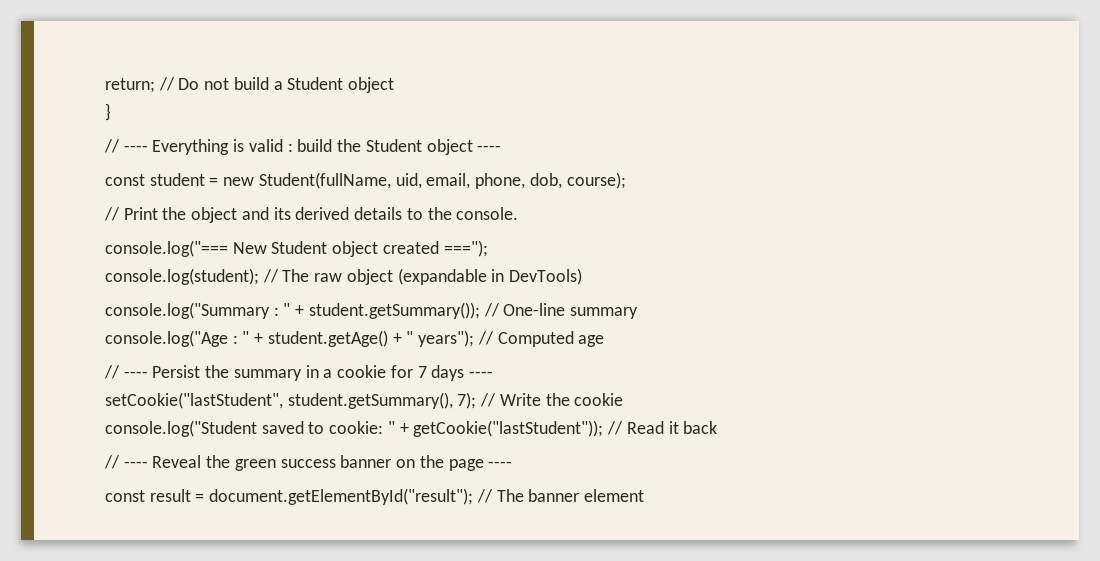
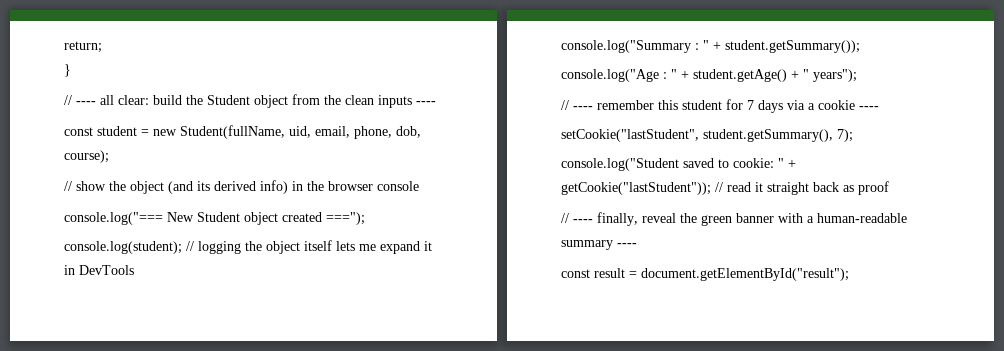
[158,77,395,93] [105,103,111,121] [104,139,473,155] // Do not build a Student object // } // // ---- Everything is valid : build the Student object -> [64,64,71,77] [64,94,412,108] // } // // ---- all clear: build the Student object from the clean inputs
[123,207,269,223] Print the object and -> [76,181,193,194] show the object (and
[354,207,519,220] details to the console. -> [260,180,419,194] info) in the browser console
[282,268,583,285] The raw object (expandable in DevTools) -> [198,240,432,254] [64,265,134,275] logging the object itself lets me expand it in DevTools
[483,303,639,319] // One-line summary -> (860, 46) none
[477,331,605,347] [104,365,465,381] // Computed age // // ---- Persist the summary in a cookie for 7 days -> [561,99,855,113] // // ---- remember this student for 7 days via a cookie
[480,393,624,407] // Write the cookie -> (853, 135) none
[626,421,679,434] Read it -> [727,182,809,195] read it straight
[104,455,484,471] // // ---- Reveal the green success banner on the page -> [843,181,889,195] [561,212,907,226] [561,240,613,250] as proof // // ---- finally, reveal the green banner with a human-readable summary
[476,489,645,503] // The banner element -> (849, 274) none

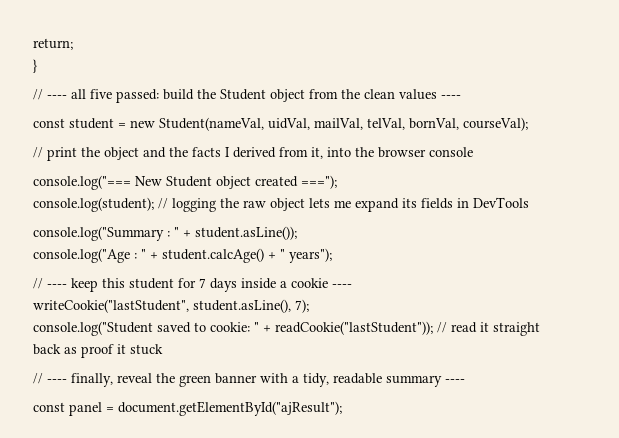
[118,95,149,105] clear: -> [90,89,159,103] five passed:
[378,95,412,108] inputs -> [399,89,437,100] values
[180,125,421,139] [64,150,109,163] [64,180,303,194] Student(fullName, uid, email, phone, dob, course); // // show the object (and its derived info) in -> [159,117,528,131] [33,147,351,161] Student(nameVal, uidVal, mailVal, telVal, bornVal, courseVal); // // print the object and the facts I derived from it, into
[266,240,332,254] object itself -> [243,198,305,211] raw object
[424,241,432,251] it -> [402,198,453,209] its fields
[725,40,860,53] student.getSummary()); -> [195,226,297,240] student.asLine());
[693,69,787,82] student.getAge() -> [162,248,264,263] student.calcAge()
[597,100,654,110] remember -> [71,278,98,292] keep
[787,100,805,110] via -> [241,278,276,289] inside
[561,129,833,142] setCookie("lastStudent", student.getSummary(), -> [33,299,291,313] writeCookie("lastStudent", student.asLine(),
[561,182,711,195] getCookie("lastStudent")); -> [275,321,433,335] readCookie("lastStudent"));
(889, 188) none -> [117,344,163,355] it stuck
[817,213,907,223] human-readable -> [303,373,382,387] tidy, readable
[594,268,849,281] result = document.getElementById("result"); -> [69,401,342,416] panel = document.getElementById("ajResult");

